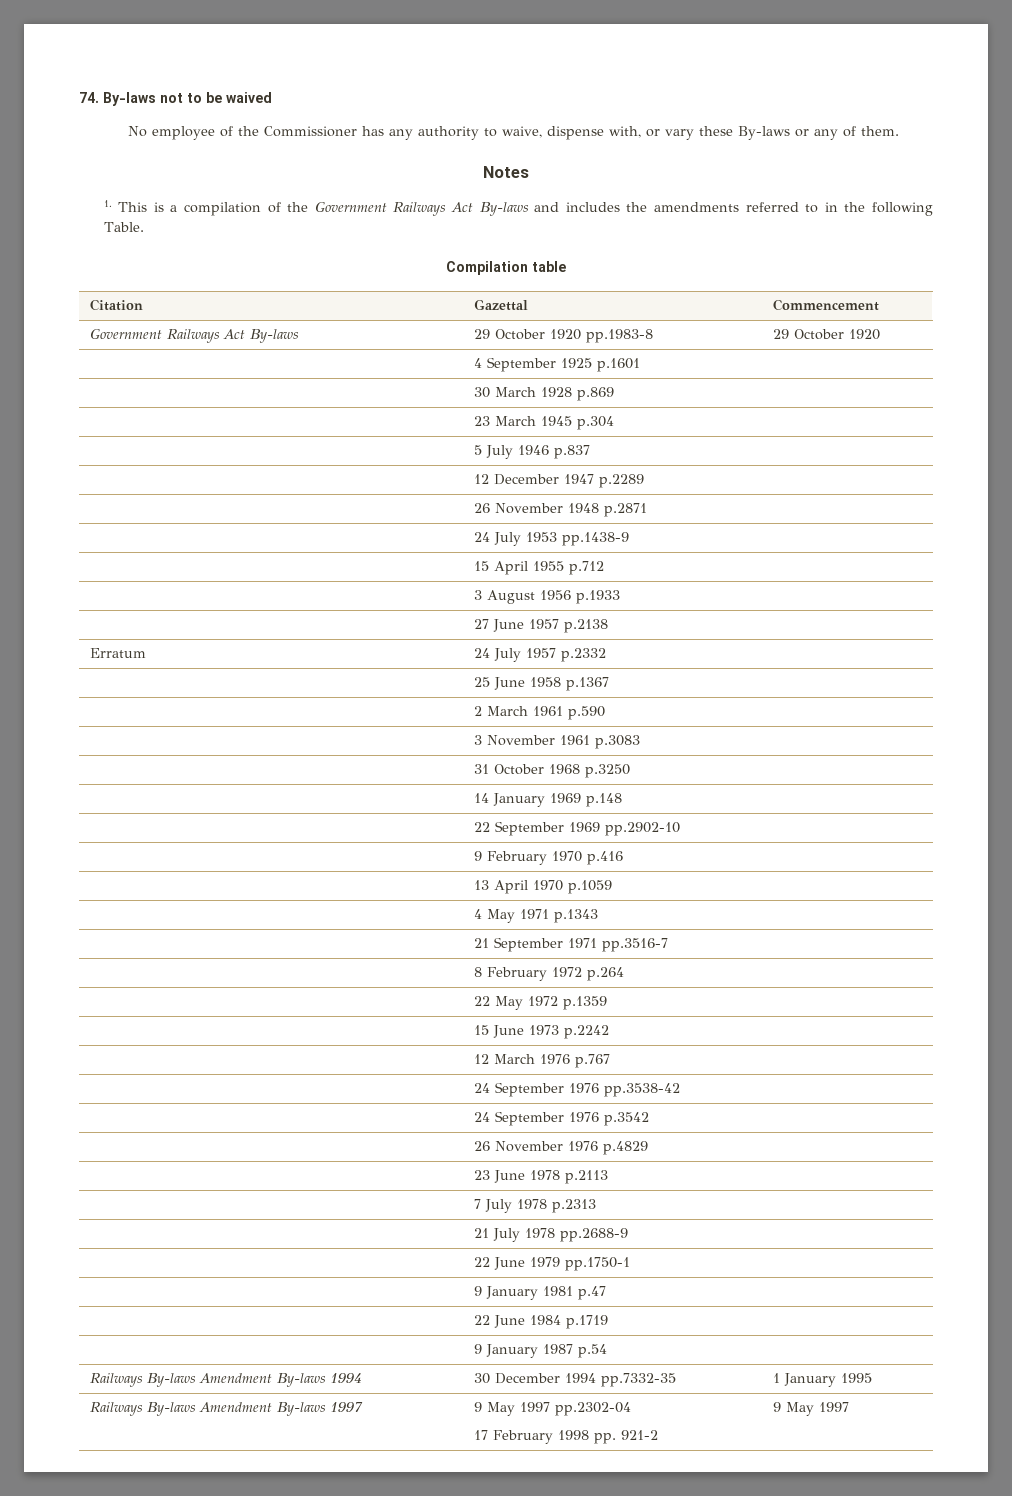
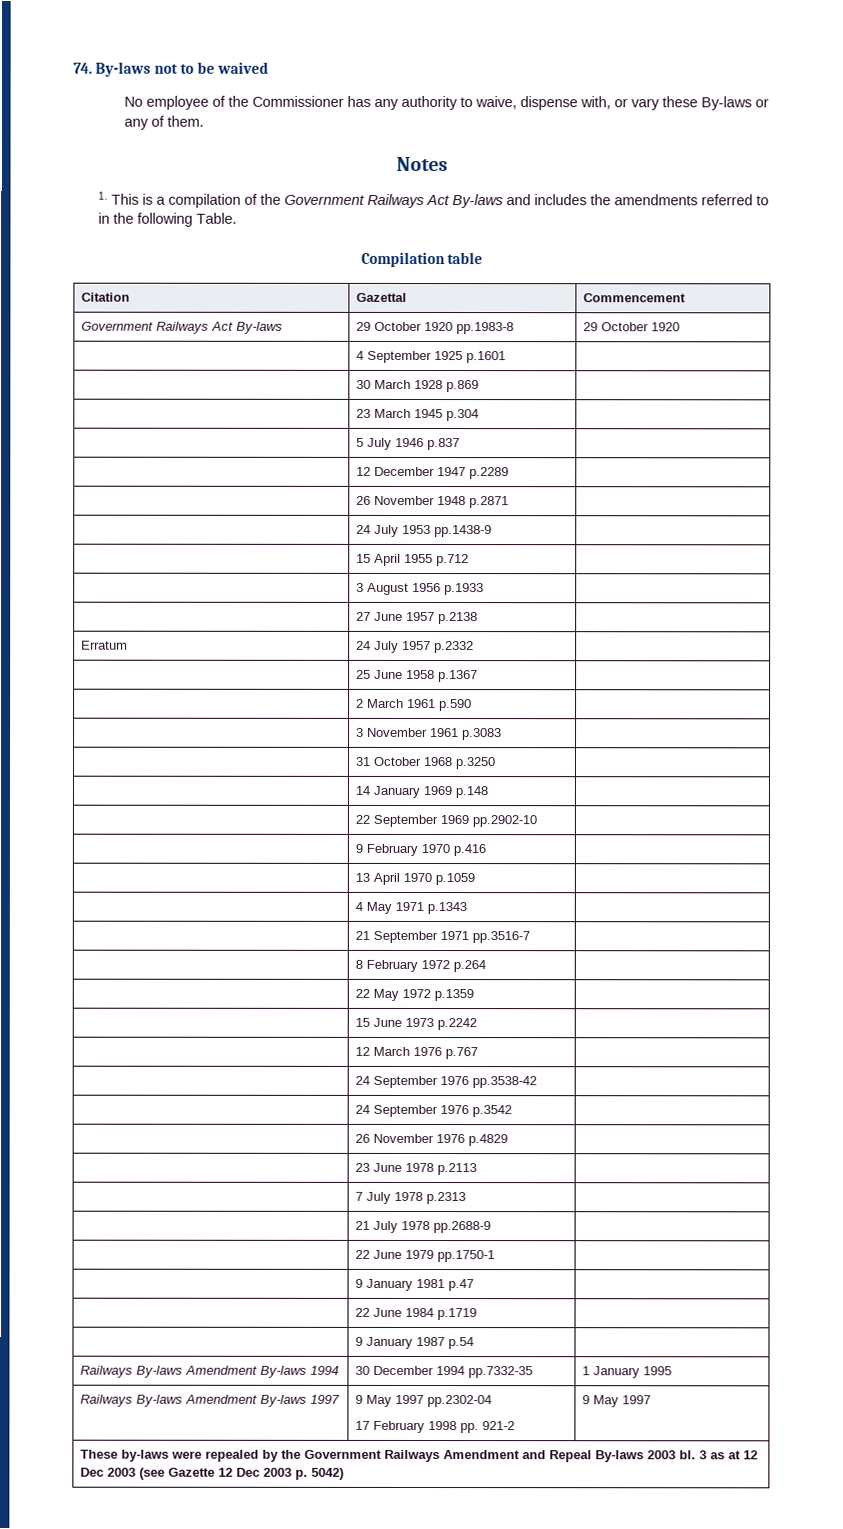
(849, 1407) none -> [80,1449,759,1463] [80,1467,345,1480] // These by-laws were repealed by the Government Railways Amendment and Repeal By-laws 2003 bl. 3 as at 12 Dec 2003 (see Gazette 12 Dec 2003 p. 5042)

